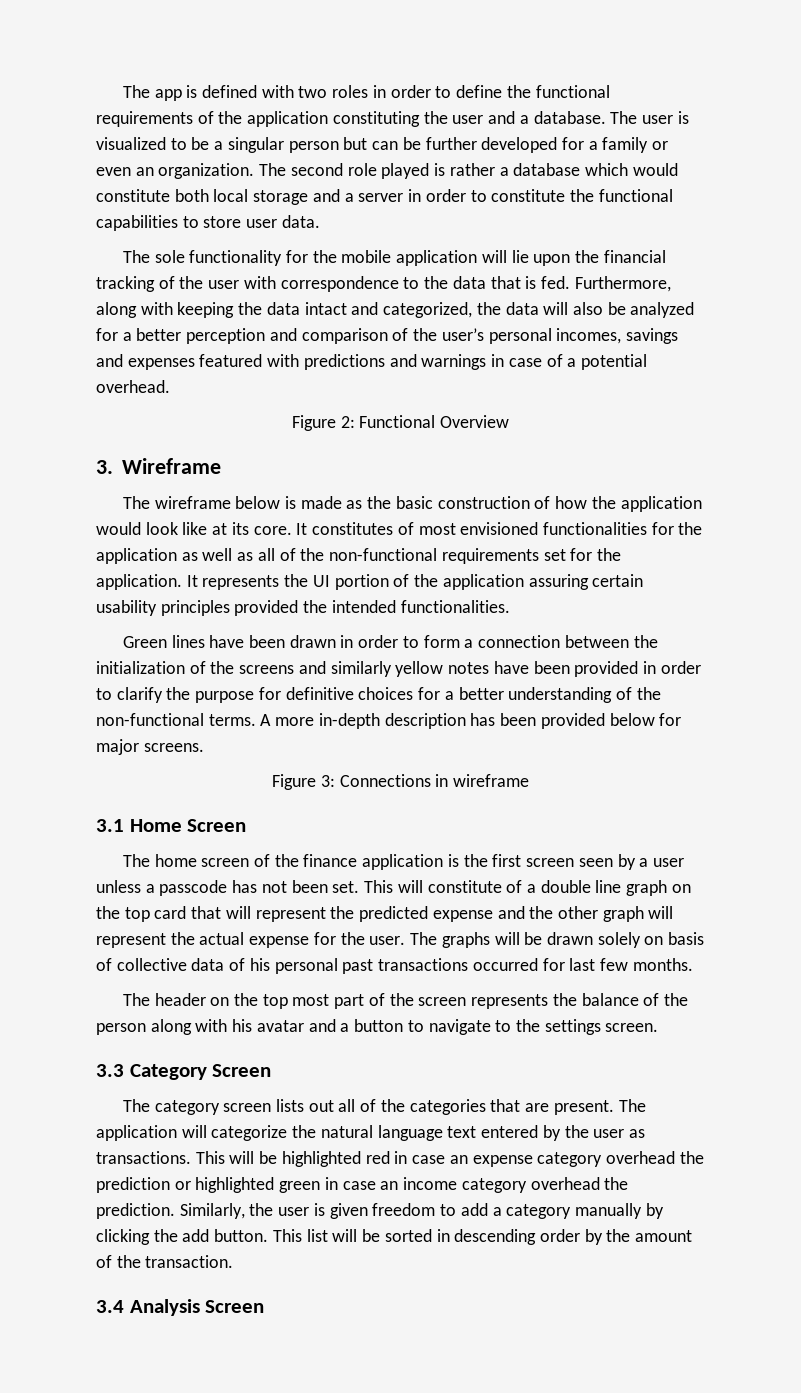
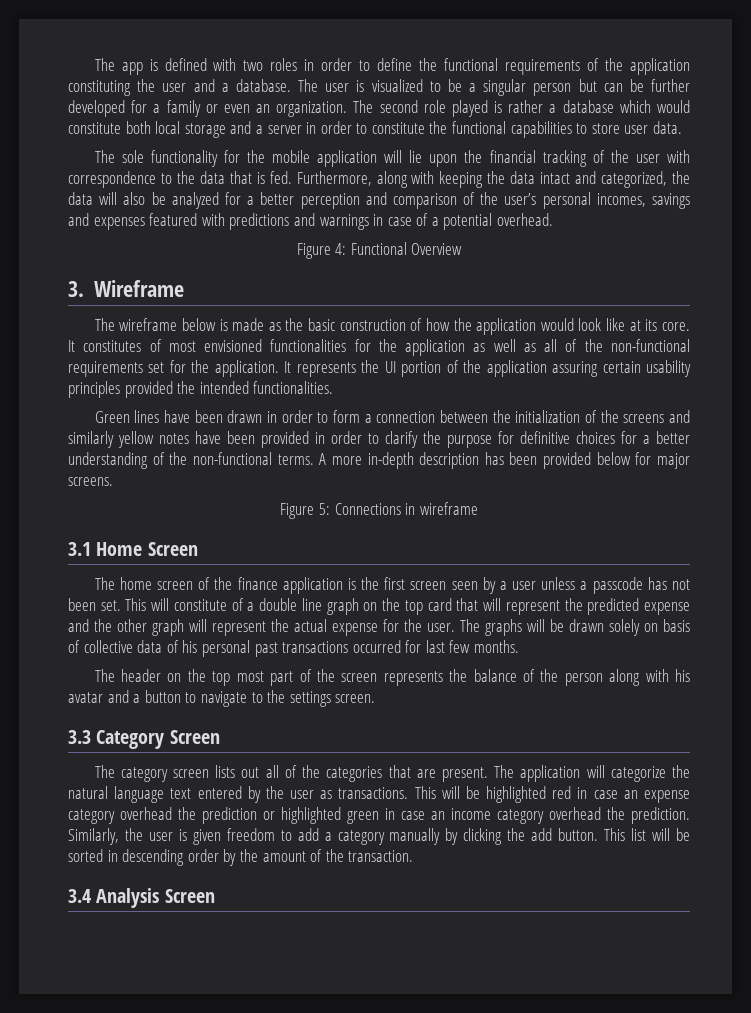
[340,416,355,428] 2: -> [335,243,347,255] 4:
[320,775,335,787] 3: -> [318,503,330,515] 5:

